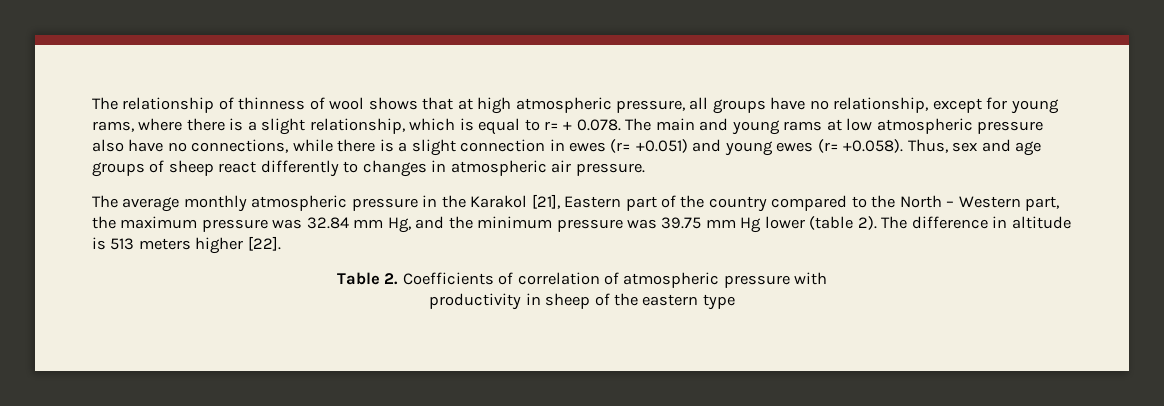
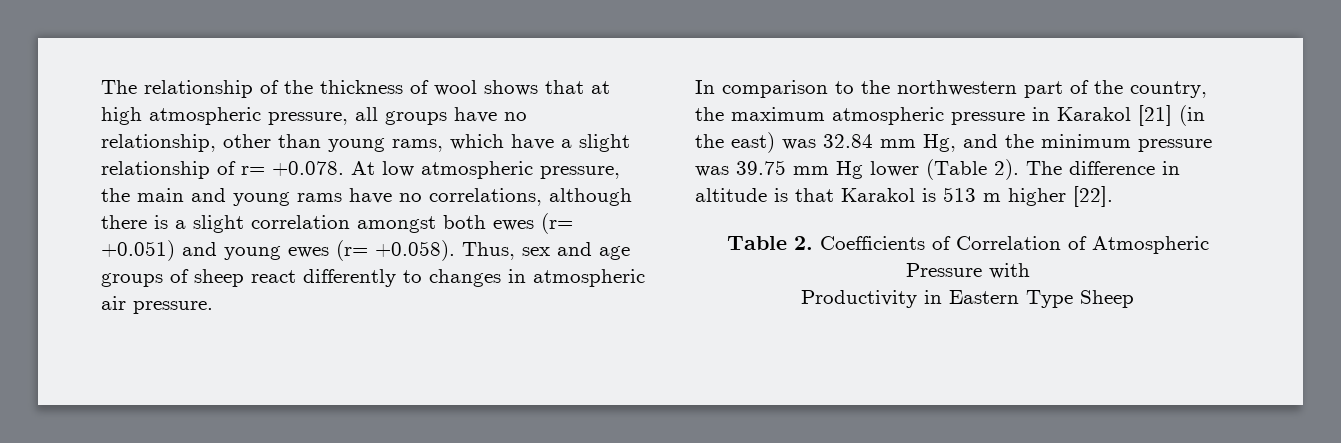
[238,97,306,110] thinness -> [284,80,403,94] the thickness
[932,97,1059,114] [92,118,1044,135] [92,139,565,156] except for young rams, where there is a slight relationship, which is equal to r= + 0.078. The main and young rams at low atmospheric pressure also have no connections, while there is a slight connection in -> [223,134,630,152] [101,161,620,179] [101,188,632,206] [101,215,486,233] other than young rams, which have a slight relationship of r= +0.078. At low atmospheric pressure, the main and young rams have no correlations, although there is a slight correlation amongst both
[92,194,1060,212] [92,216,268,232] The average monthly atmospheric pressure in the Karakol [21], Eastern part of the country compared to the North – Western part, the maximum pressure -> [695,80,1207,98] [695,105,1205,126] [695,132,775,153] In comparison to the northwestern part of the country, the maximum atmospheric pressure in Karakol [21] (in the east)
[809,216,854,230] (table -> [926,159,987,180] (Table
[110,238,191,250] 513 meters -> [795,187,1001,202] that Karakol is 513 m
[517,272,828,288] [429,293,735,310] correlation of atmospheric pressure with // productivity in sheep of the eastern type -> [955,236,1209,254] [905,263,1030,279] [801,290,1134,308] Correlation of Atmospheric Pressure with // Productivity in Eastern Type Sheep

